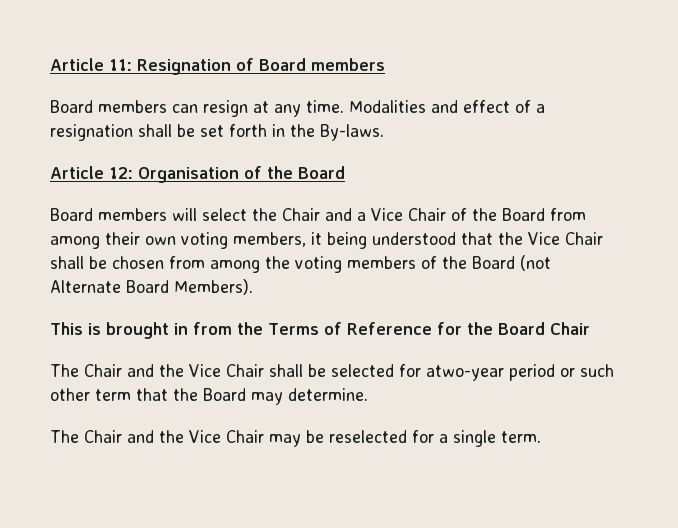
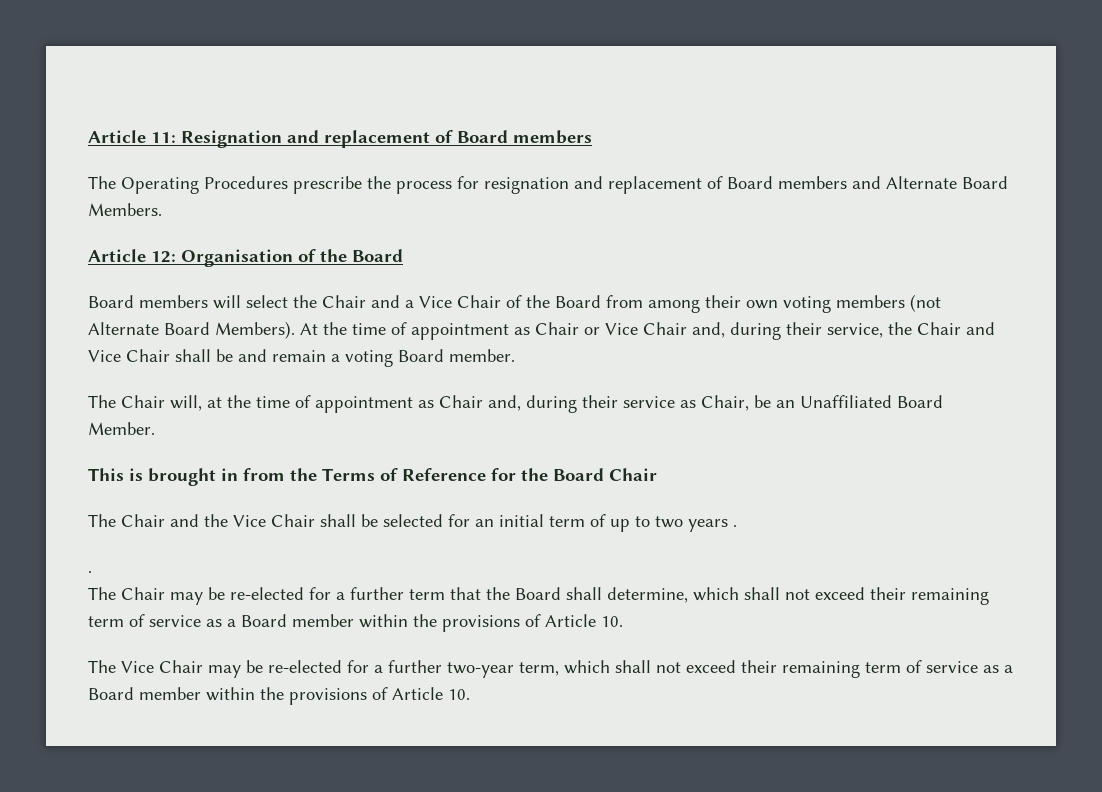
(231, 67) none -> [287,130,430,148] and replacement
[50,100,545,117] [50,124,384,141] Board members can resign at any time. Modalities and effect of a resignation shall be set forth in the By-laws. -> [88,176,1008,194] [88,203,162,216] The Operating Procedures prescribe the process for resignation and replacement of Board members and Alternate Board Members.
[233,232,603,249] [50,255,551,273] [50,279,253,295] members, it being understood that the Vice Chair shall be chosen from among the voting members of the Board (not Alternate Board Members). -> [836,294,941,312] [88,321,995,340] [88,349,515,367] [88,395,943,413] [88,422,155,435] members (not Alternate Board Members). At the time of appointment as Chair or Vice Chair and, during their service, the Chair and Vice Chair shall be and remain a voting Board member. // The Chair will, at the time of appointment as Chair and, during their service as Chair, be an Unaffiliated Board Member.
[426,364,614,381] [50,388,368,405] [50,430,184,443] atwo-year period or such other term that the Board may determine. // The Chair and the -> [475,514,737,532] [88,570,92,573] [88,587,989,605] [88,614,623,632] [88,660,116,673] an initial term of up to two years . // . // The Chair may be re-elected for a further term that the Board shall determine, which shall not exceed their remaining term of service as a Board member within the provisions of Article 10. // The
[329,430,541,447] reselected for a single term. -> [268,660,1013,678] [88,687,470,705] re-elected for a further two-year term, which shall not exceed their remaining term of service as a Board member within the provisions of Article 10.

